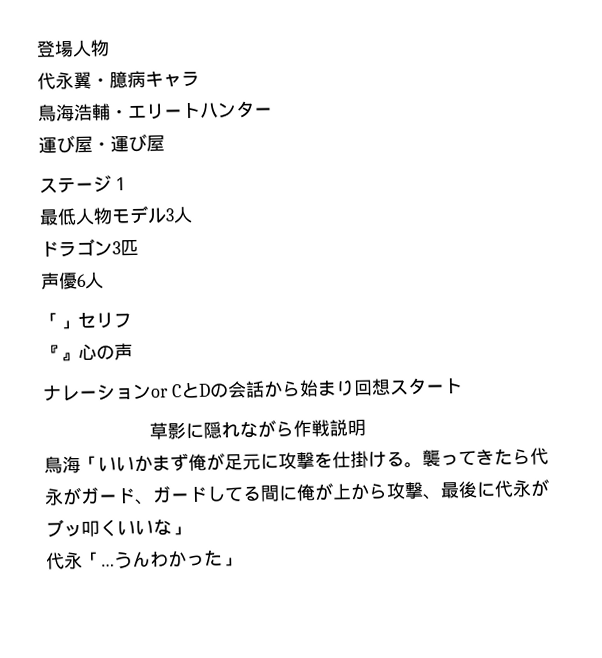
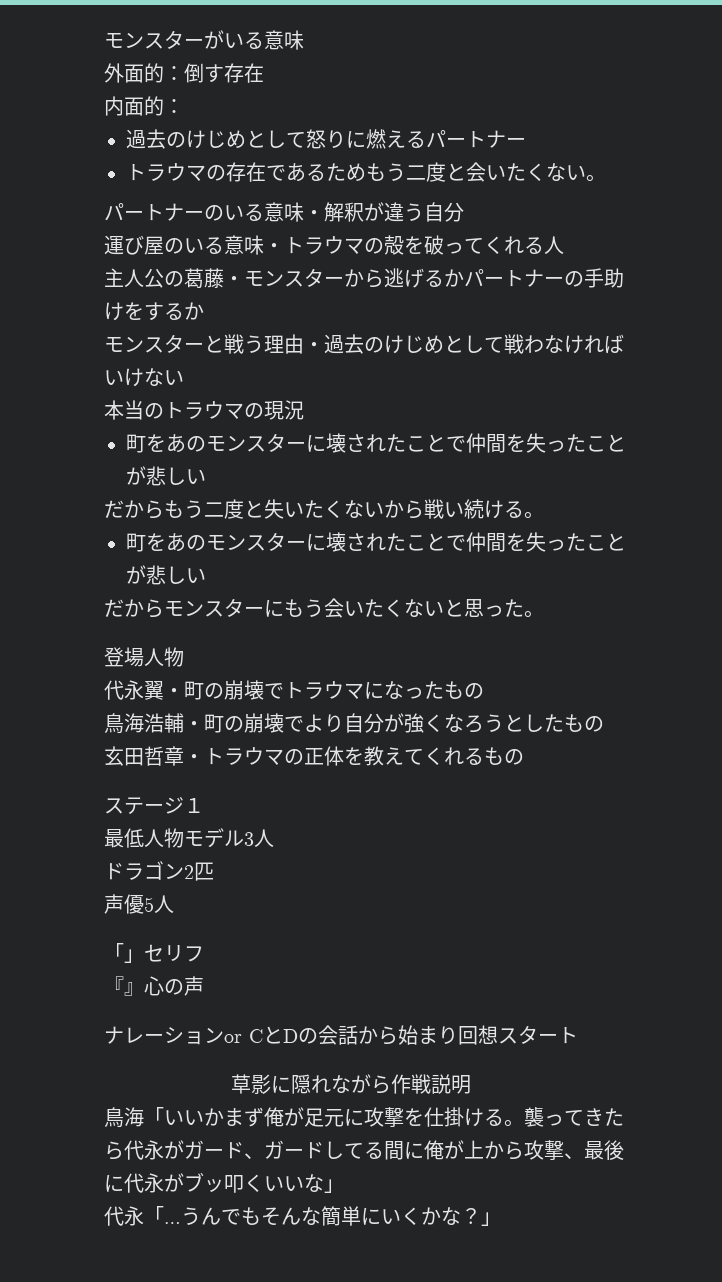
[36,39,110,58] [37,70,200,90] [37,100,273,122] [38,133,165,154] 登場人物 // 代永翼・臆病キャラ // 鳥海浩輔・エリートハンター // 運び屋・運び屋 -> [104,30,304,50] [104,63,264,83] [104,96,184,116] [126,129,526,149] [126,162,606,182] [104,202,464,222] [104,235,564,255] [104,268,624,289] [104,302,204,321] [104,334,624,354] [104,368,184,387] [104,400,304,420] [126,433,626,453] [126,466,206,486] [104,499,544,519] [126,532,626,552] [126,565,206,585] [104,598,544,618] [104,647,184,667] [104,680,484,700] [104,713,604,734] [104,746,524,766] モンスターがいる意味 // 外面的：倒す存在 // 内面的： // 過去のけじめとして怒りに燃えるパートナー // トラウマの存在であるためもう二度と会いたくない。 // パートナーのいる意味・解釈が違う自分 // 運び屋のいる意味・トラウマの殻を破ってくれる人 // 主人公の葛藤・モンスターから逃げるかパートナーの手助けをするか // モンスターと戦う理由・過去のけじめとして戦わなければいけない // 本当のトラウマの現況 // 町をあのモンスターに壊されたことで仲間を失ったことが悲しい // だからもう二度と失いたくないから戦い続ける。 // 町をあのモンスターに壊されたことで仲間を失ったことが悲しい // だからモンスターにもう会いたくないと思った。 // 登場人物 // 代永翼・町の崩壊でトラウマになったもの // 鳥海浩輔・町の崩壊でより自分が強くなろうとしたもの // 玄田哲章・トラウマの正体を教えてくれるもの
[112,241,121,255] 3 -> [184,865,194,879] 2
[76,273,87,288] 6 -> [144,897,154,912] 5
[149,549,223,568] わかった -> [221,1206,481,1226] でもそんな簡単にいくかな？

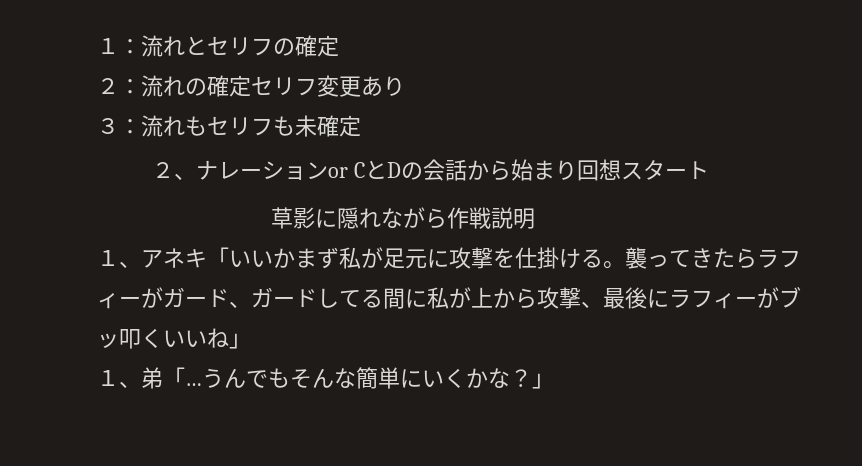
[104,30,304,50] [104,63,264,83] [104,96,184,116] [126,129,526,149] [126,162,606,182] [104,202,464,222] [104,235,564,255] [104,268,624,289] [104,302,204,321] [104,334,624,354] [104,368,184,387] [104,400,304,420] [126,433,626,453] [126,466,206,486] [104,499,544,519] [126,532,626,552] [126,565,206,585] [104,598,544,618] [104,647,184,667] [104,680,484,700] [104,713,604,734] [104,746,524,766] [104,797,204,815] [104,828,274,848] [104,861,214,881] [104,894,174,914] [104,943,204,963] [104,976,204,996] モンスターがいる意味 // 外面的：倒す存在 // 内面的： // 過去のけじめとして怒りに燃えるパートナー // トラウマの存在であるためもう二度と会いたくない。 // パートナーのいる意味・解釈が違う自分 // 運び屋のいる意味・トラウマの殻を破ってくれる人 // 主人公の葛藤・モンスターから逃げるかパートナーの手助けをするか // モンスターと戦う理由・過去のけじめとして戦わなければいけない // 本当のトラウマの現況 // 町をあのモンスターに壊されたことで仲間を失ったことが悲しい // だからもう二度と失いたくないから戦い続ける。 // 町をあのモンスターに壊されたことで仲間を失ったことが悲しい // だからモンスターにもう会いたくないと思った。 // 登場人物 // 代永翼・町の崩壊でトラウマになったもの // 鳥海浩輔・町の崩壊でより自分が強くなろうとしたもの // 玄田哲章・トラウマの正体を教えてくれるもの // ステージ１ // 最低人物モデル3人 // ドラゴン2匹 // 声優5人 // 「」セリフ // 『』心の声 // -> [97,35,339,57] [97,75,405,97] [97,115,361,137] [152,162,197,180] １：流れとセリフの確定 // ２：流れの確定セリフ変更あり // ３：流れもセリフも未確定 // ２、
[104,1107,144,1128] 鳥海 -> [97,248,207,268] １、アネキ
[264,1107,284,1127] 俺 -> [339,247,361,269] 私
[124,1140,164,1160] 代永 -> [757,249,801,268] [97,293,141,309] ラフィー
[424,1140,444,1160] 俺 -> [427,287,449,309] 私
[124,1173,164,1193] 代永 -> [669,289,757,309] ラフィー
[304,1174,324,1192] な -> [207,328,229,348] ね
[104,1206,144,1226] 代永 -> [97,367,163,389] １、弟

